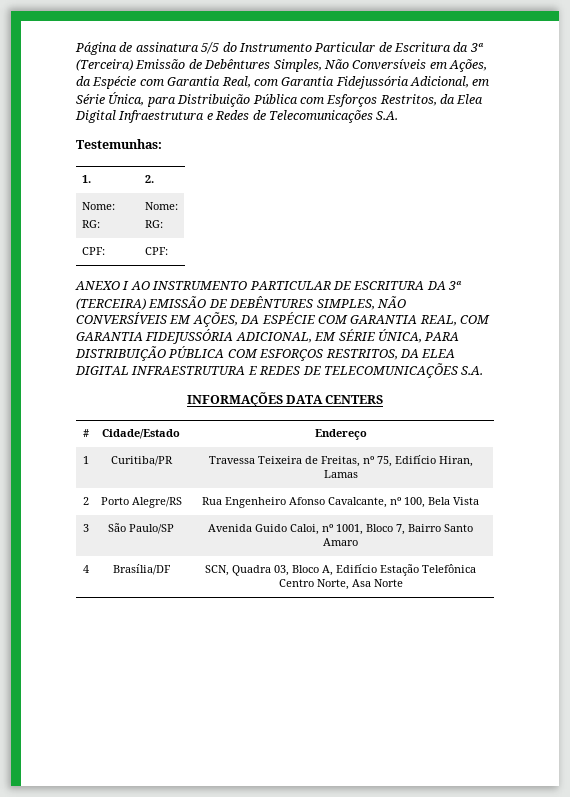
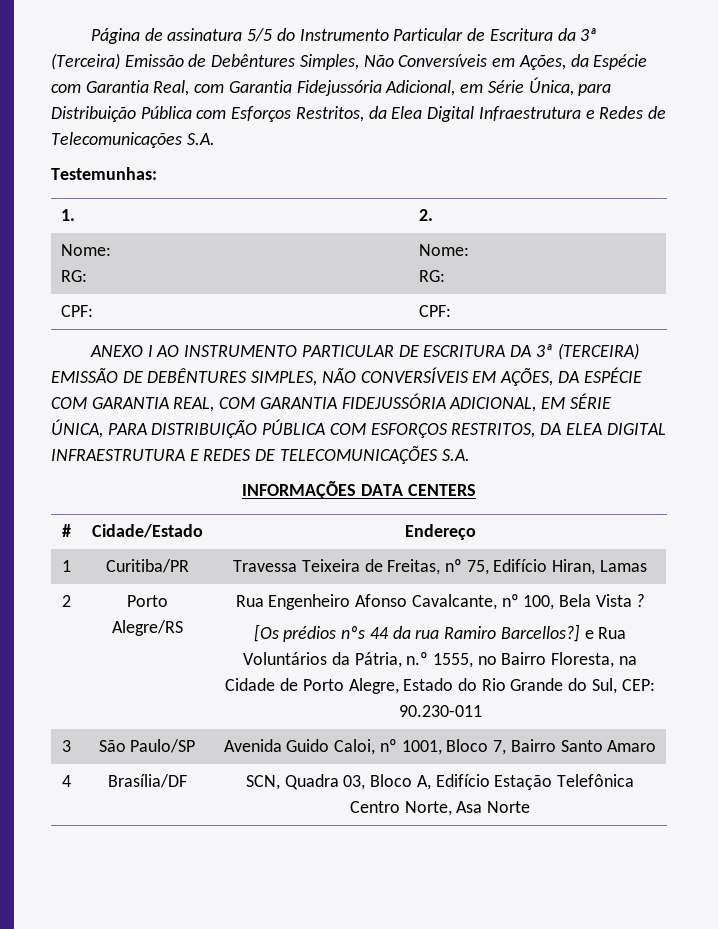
(479, 501) none -> [636,594,645,607] [253,624,627,642] [243,652,637,668] [225,678,655,694] [398,705,482,717] ? // [Os prédios nºs 44 da rua Ramiro Barcellos?] e Rua Voluntários da Pátria, n.º 1555, no Bairro Floresta, na Cidade de Porto Alegre, Estado do Rio Grande do Sul, CEP: 90.230-011

